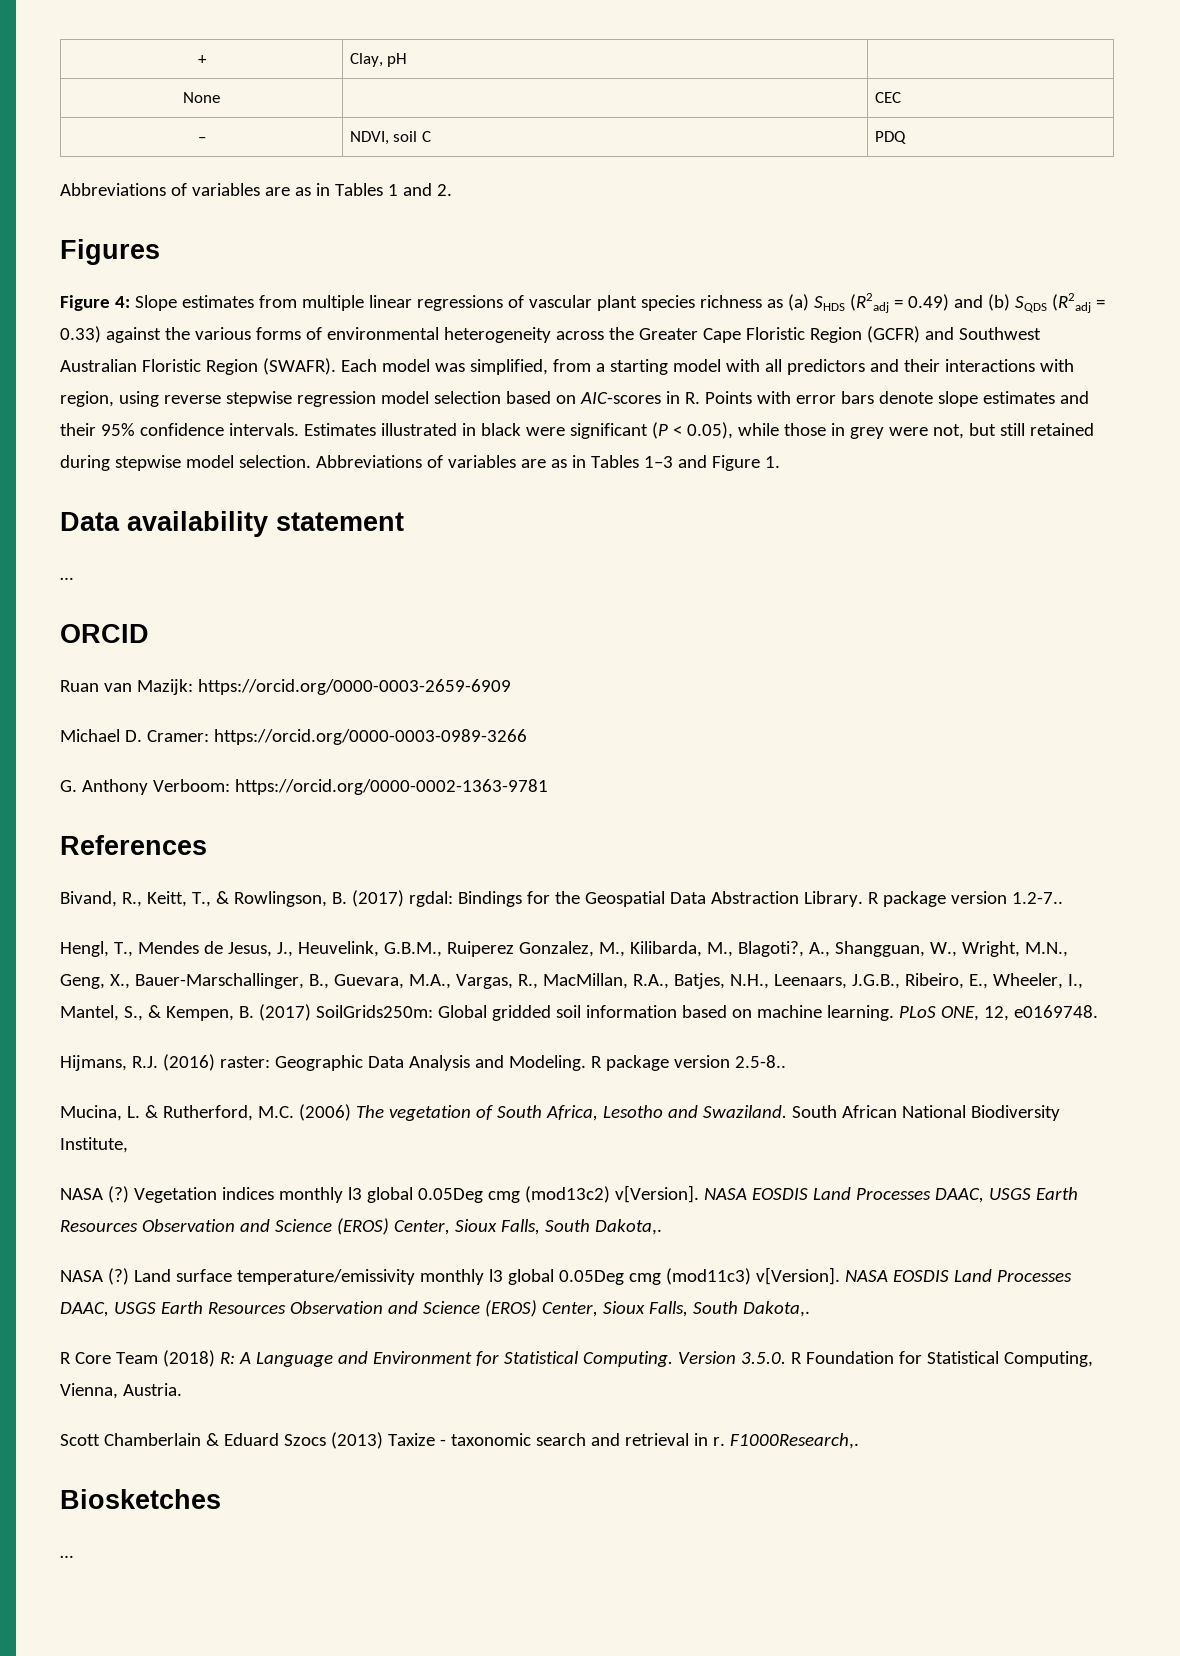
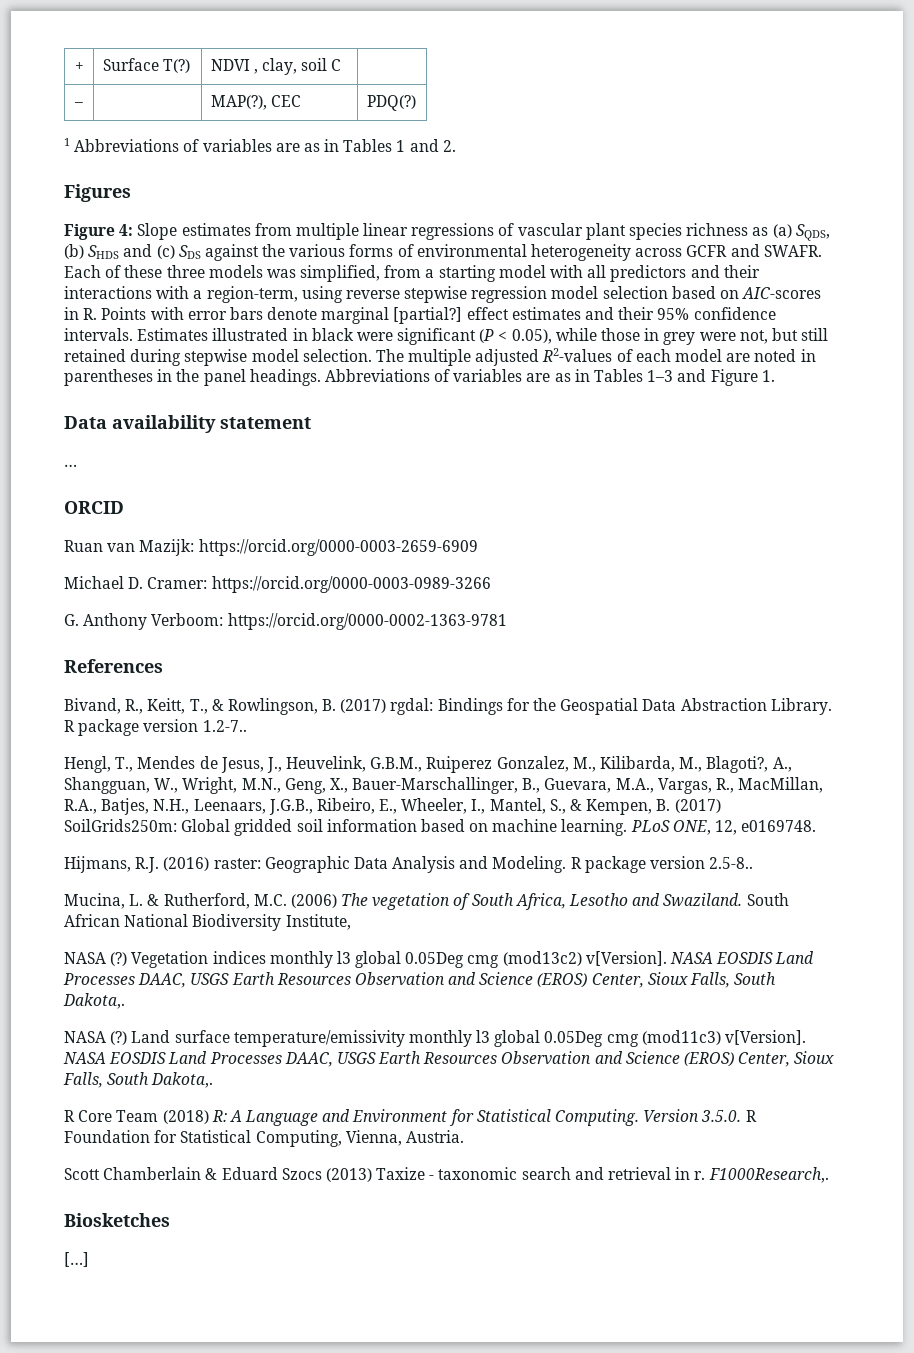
[350,53,408,67] [183,92,220,103] [875,92,902,103] [197,137,206,142] [350,131,431,145] [875,131,907,144] Clay, pH | // None | | CEC // – | NDVI, soil C | PDQ // -> [102,58,190,73] [210,58,342,75] [74,102,83,107] [210,95,301,110] [366,95,416,111] [64,138,70,146] Surface T(?) | NDVI , clay, soil C | // – | | MAP(?), CEC | PDQ(?) // 1
[813,293,1105,313] [60,326,101,343] SHDS (R2adj = 0.49) and (b) SQDS (R2adj = 0.33) -> [795,224,830,241] [64,244,201,259] SQDS, (b) SHDS and (c) SDS
[608,326,1041,343] [60,358,430,375] the Greater Cape Floristic Region (GCFR) and Southwest Australian Floristic Region (SWAFR). Each model -> [686,244,822,257] [64,265,263,278] GCFR and SWAFR. Each of these three models
[60,391,114,407] region, -> [193,286,298,303] a region-term,
[937,391,978,407] slope -> [321,307,509,324] marginal [partial?] effect
(311, 461) none -> [375,348,816,366] [64,369,321,386] The multiple adjusted R2-values of each model are noted in parentheses in the panel headings.
[60,1555,73,1558] … -> [64,1252,89,1267] […]

